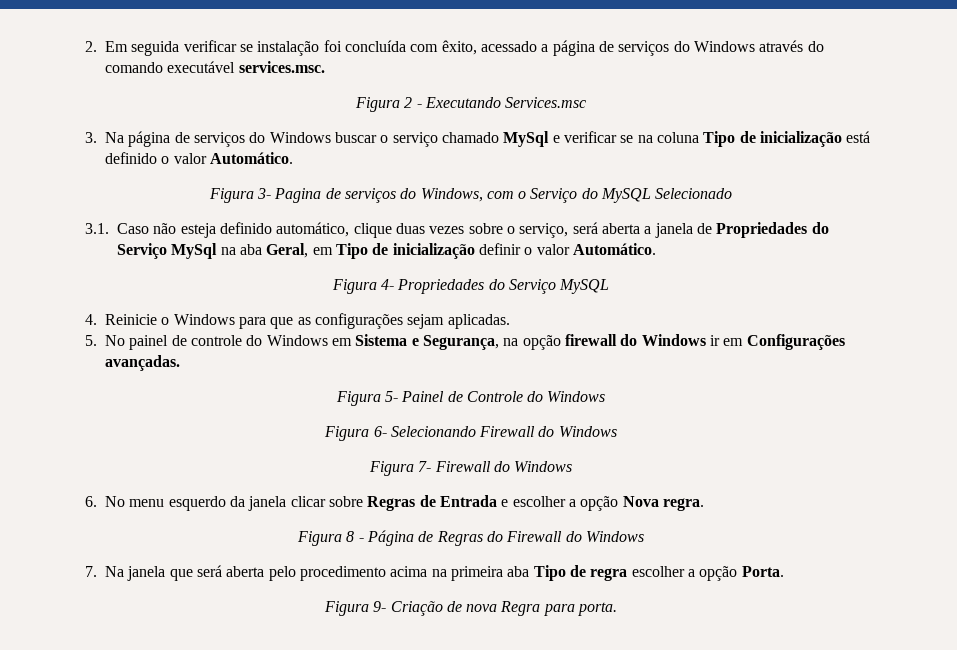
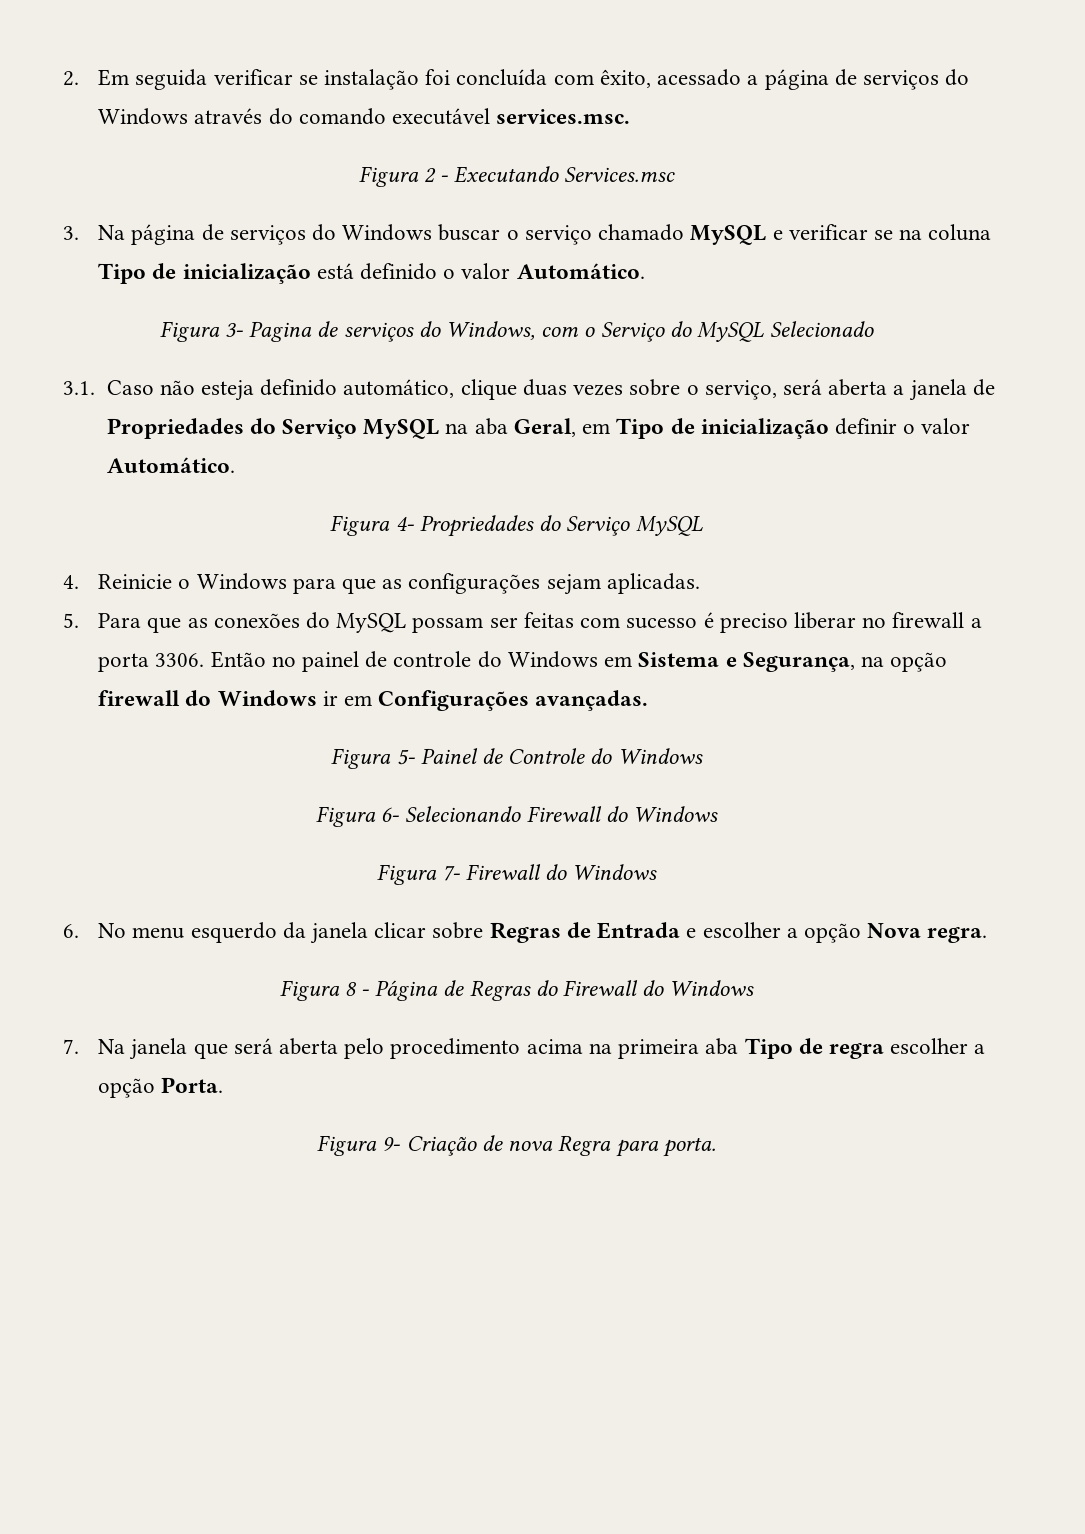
[503,131,550,147] MySql -> [690,225,767,245] MySQL
[171,243,218,259] MySql -> [363,419,440,439] MySQL
[105,335,126,346] No -> [98,612,982,633] [98,651,296,672] Para que as conexões do MySQL possam ser feitas com sucesso é preciso liberar no firewall a porta 3306. Então no

